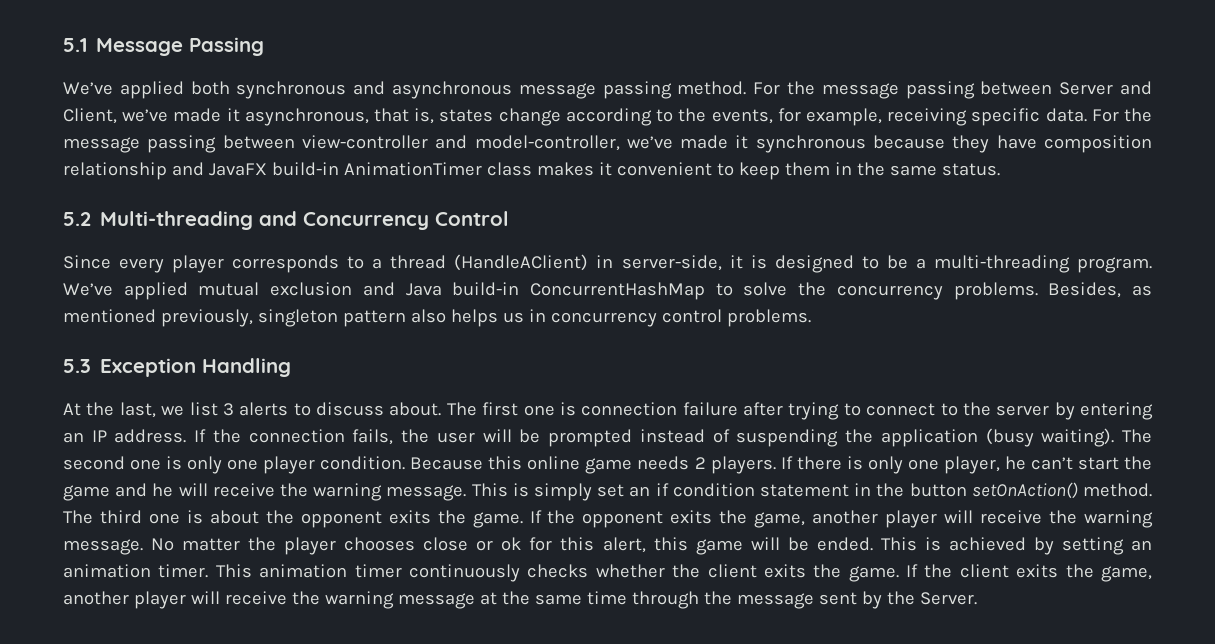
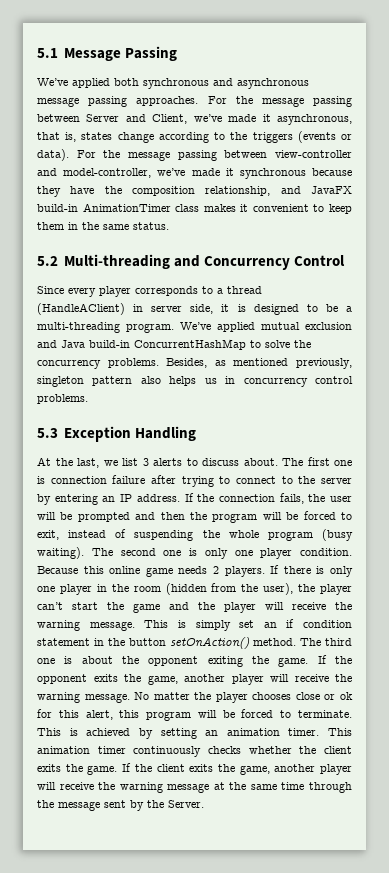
[677,81,747,95] method. -> [136,96,199,106] approaches.
[711,108,1087,126] events, for example, receiving specific data. -> [252,131,353,143] [37,149,69,161] triggers (events or data).
[1043,135,1152,153] [63,162,167,180] composition relationship -> [104,186,271,196] the composition relationship,
[621,255,722,271] server-side, -> [151,304,214,314] server side,
(633, 438) none -> [135,511,352,523] [37,530,59,540] and then the program will be forced to exit,
[880,429,978,447] application -> [228,530,313,541] whole program
[943,456,1026,474] player, he -> [59,583,352,595] player in the room (hidden from the user), the player
[152,483,174,497] he -> [198,602,256,613] the player
[388,510,431,524] exits -> [207,656,243,667] exiting
[695,537,873,555] game will be ended. -> [146,709,352,721] program will be forced to terminate.

